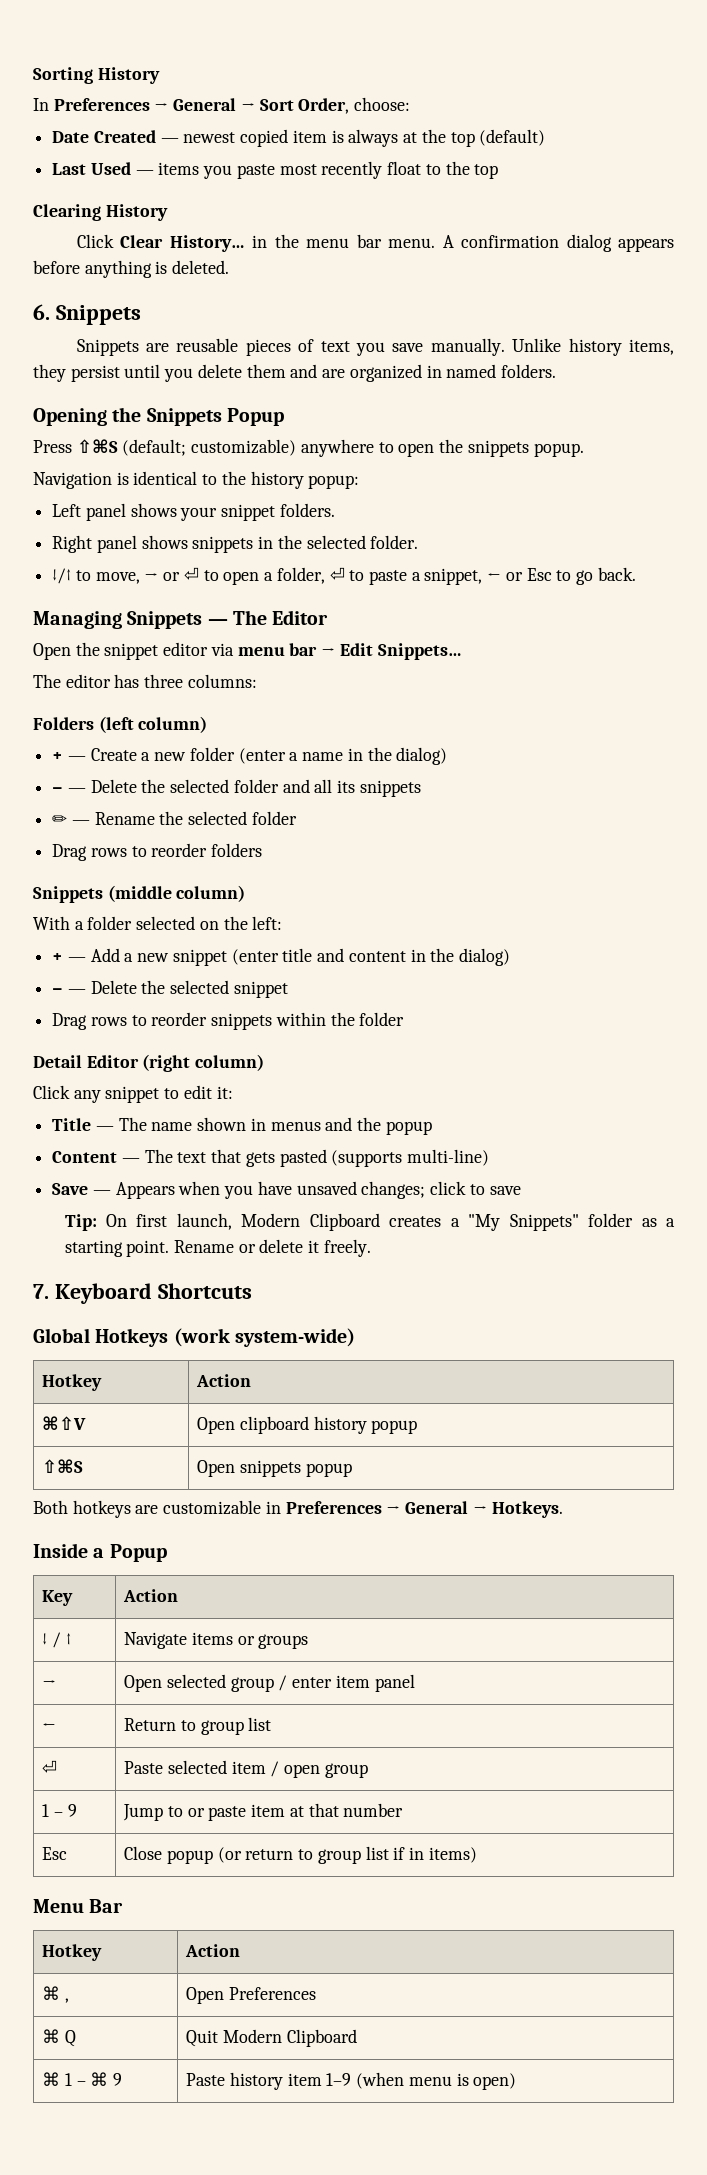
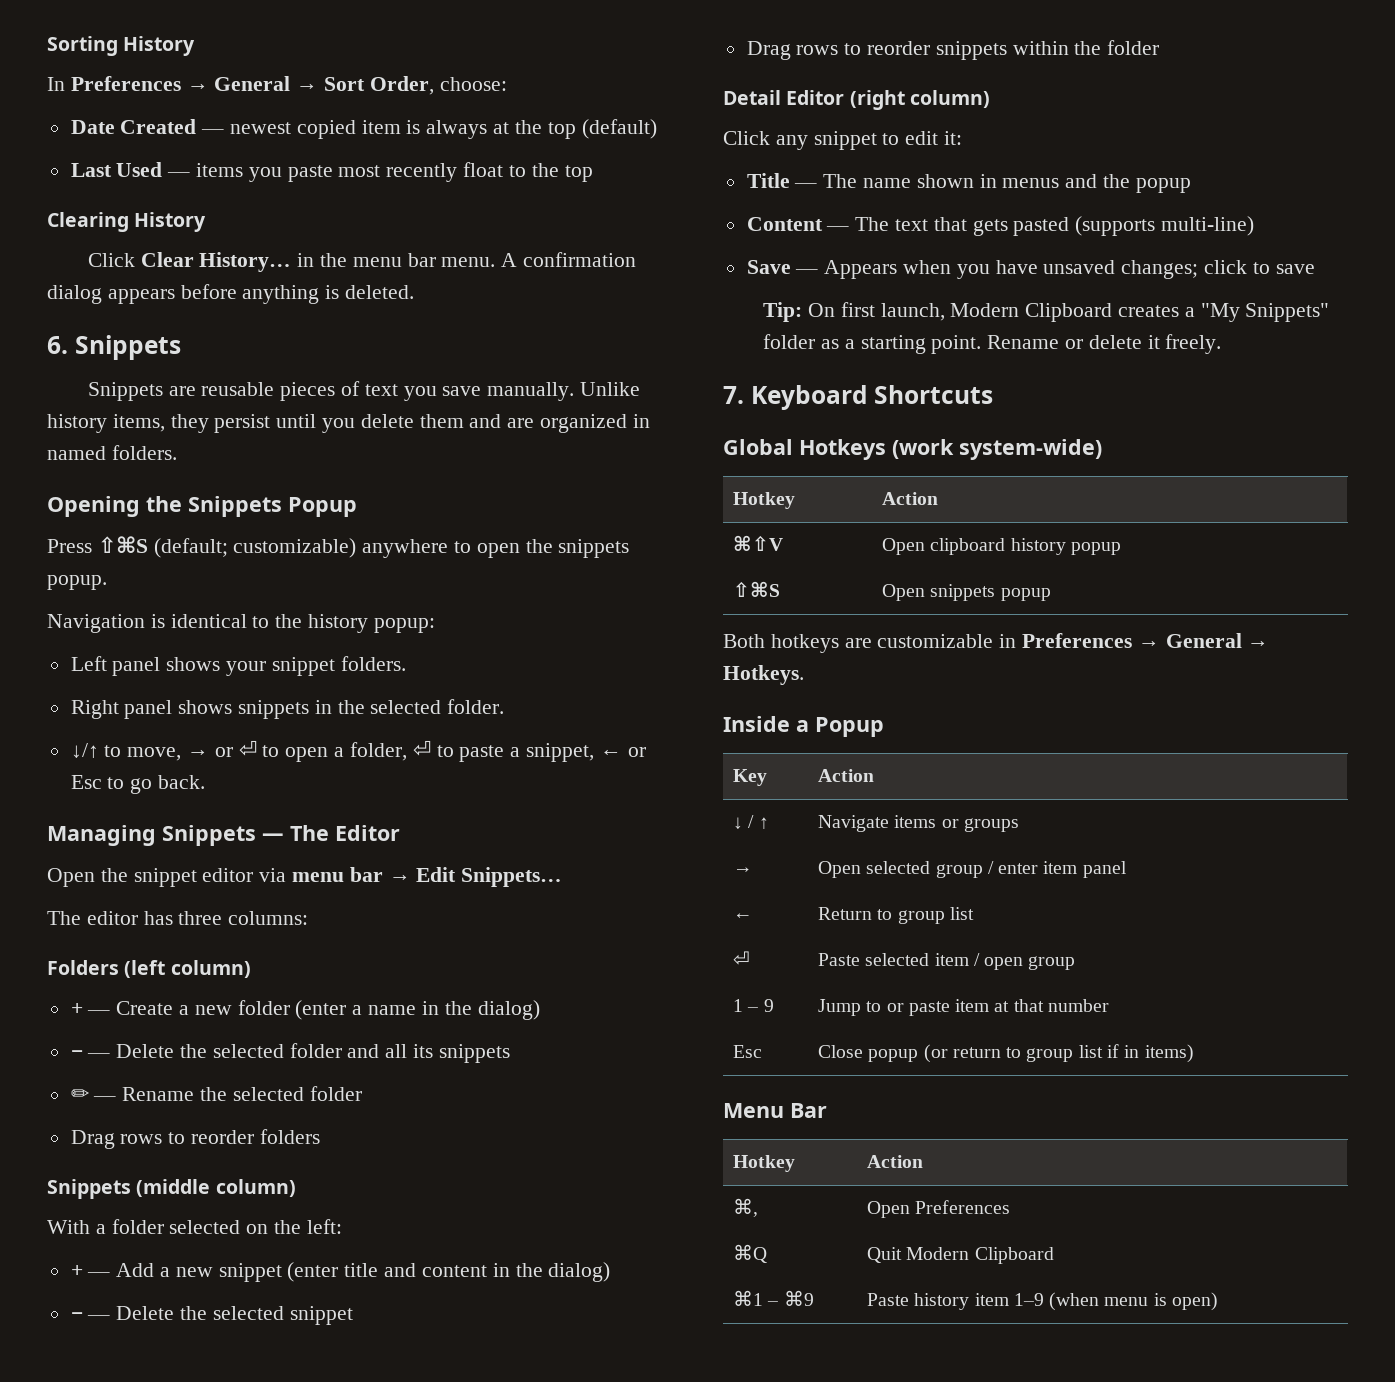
[42,1986,69,2003] ⌘ , -> [733,1198,759,1217] ⌘,
[42,2029,76,2047] ⌘ Q -> [733,1244,768,1263] ⌘Q
[42,2072,123,2086] ⌘ 1 – ⌘ 9 -> [733,1290,814,1306] ⌘1 – ⌘9

